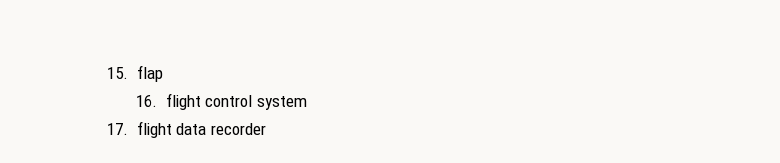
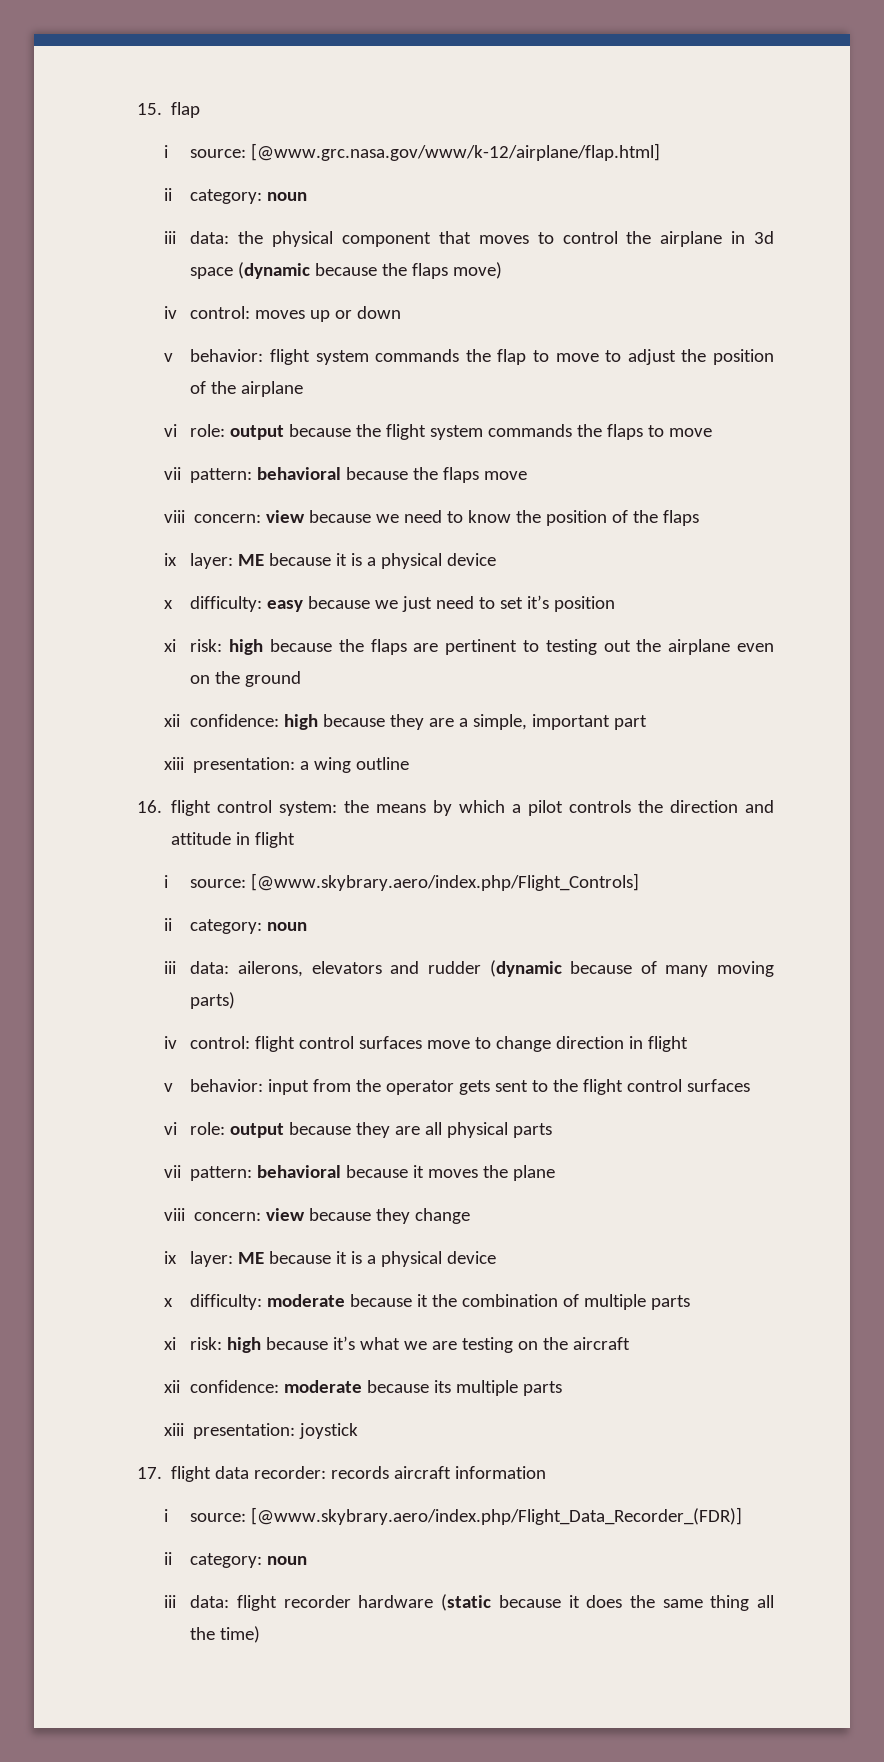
[136,93,307,110] [107,121,266,138] 16. flight control system // 17. flight data recorder -> [163,143,661,161] [163,188,308,204] [163,231,774,247] [190,262,503,279] [163,306,402,322] [163,349,774,365] [190,381,304,397] [163,424,713,440] [163,467,528,483] [163,510,699,526] [163,553,497,569] [163,595,616,612] [163,639,774,655] [190,671,302,687] [163,714,648,730] [163,757,409,773] [136,800,775,816] [171,832,296,848] [163,873,640,891] [163,918,308,934] [163,960,774,977] [190,992,236,1009] [163,1036,689,1052] [163,1079,751,1095] [163,1122,553,1138] [163,1165,556,1181] [163,1208,470,1224] [163,1251,497,1267] [163,1294,691,1310] [163,1336,631,1353] [163,1380,563,1396] [163,1423,358,1439] [136,1466,547,1482] [163,1507,743,1525] [163,1552,308,1568] [163,1594,775,1611] [190,1626,261,1643] i source: [@www.grc.nasa.gov/www/k-12/airplane/flap.html] // ii category: noun // iii data: the physical component that moves to control the airplane in 3d space (dynamic because the flaps move) // iv control: moves up or down // v behavior: flight system commands the flap to move to adjust the position of the airplane // vi role: output because the flight system commands the flaps to move // vii pattern: behavioral because the flaps move // viii concern: view because we need to know the position of the flaps // ix layer: ME because it is a physical device // x difficulty: easy because we just need to set it’s position // xi risk: high because the flaps are pertinent to testing out the airplane even on the ground // xii confidence: high because they are a simple, important part // xiii presentation: a wing outline // 16. flight control system: the means by which a pilot controls the direction and attitude in flight // i source: [@www.skybrary.aero/index.php/Flight_Controls] // ii category: noun // iii data: ailerons, elevators and rudder (dynamic because of many moving parts) // iv control: flight control surfaces move to change direction in flight // v behavior: input from the operator gets sent to the flight control surfaces // vi role: output because they are all physical parts // vii pattern: behavioral because it moves the plane // viii concern: view because they change // ix layer: ME because it is a physical device // x difficulty: moderate because it the combination of multiple parts // xi risk: high because it’s what we are testing on the aircraft // xii confidence: moderate because its multiple parts // xiii presentation: joystick // 17. flight data recorder: records aircraft information // i source: [@www.skybrary.aero/index.php/Flight_Data_Recorder_(FDR)] // ii category: noun // iii data: flight recorder hardware (static because it does the same thing all the time)

